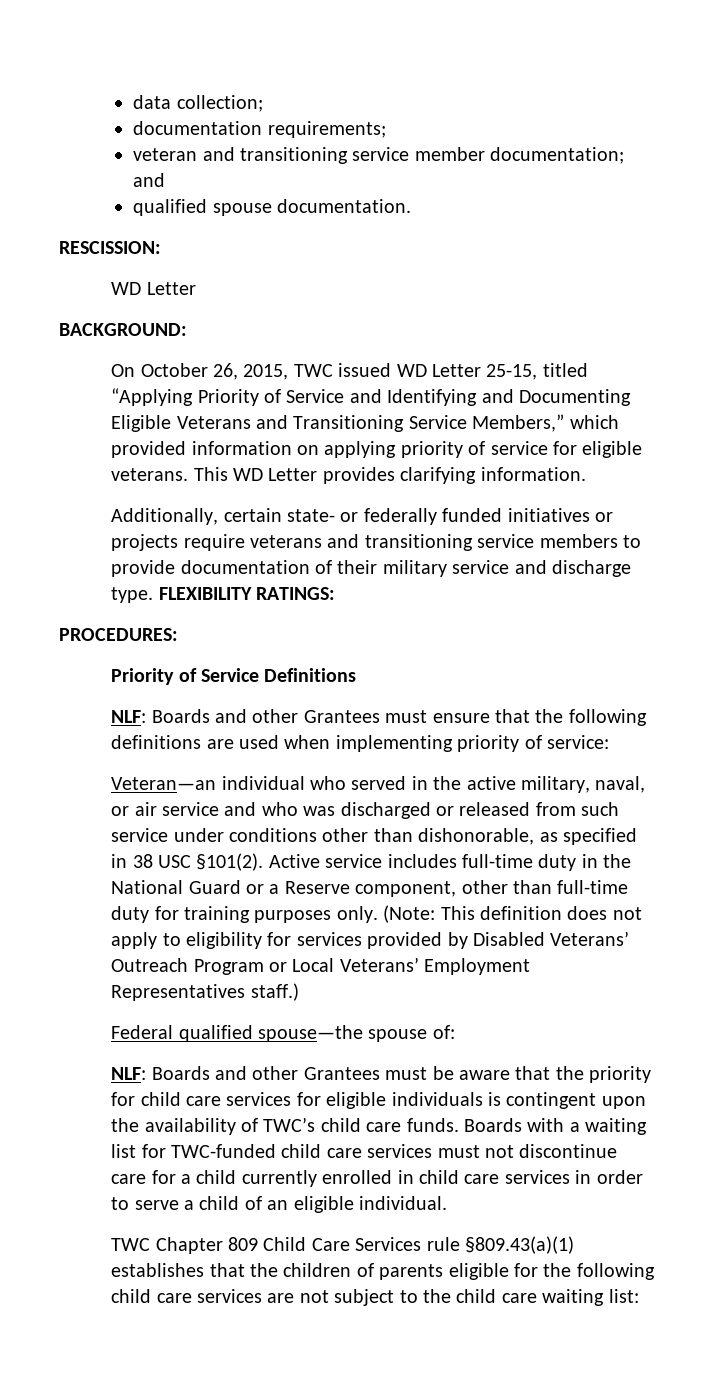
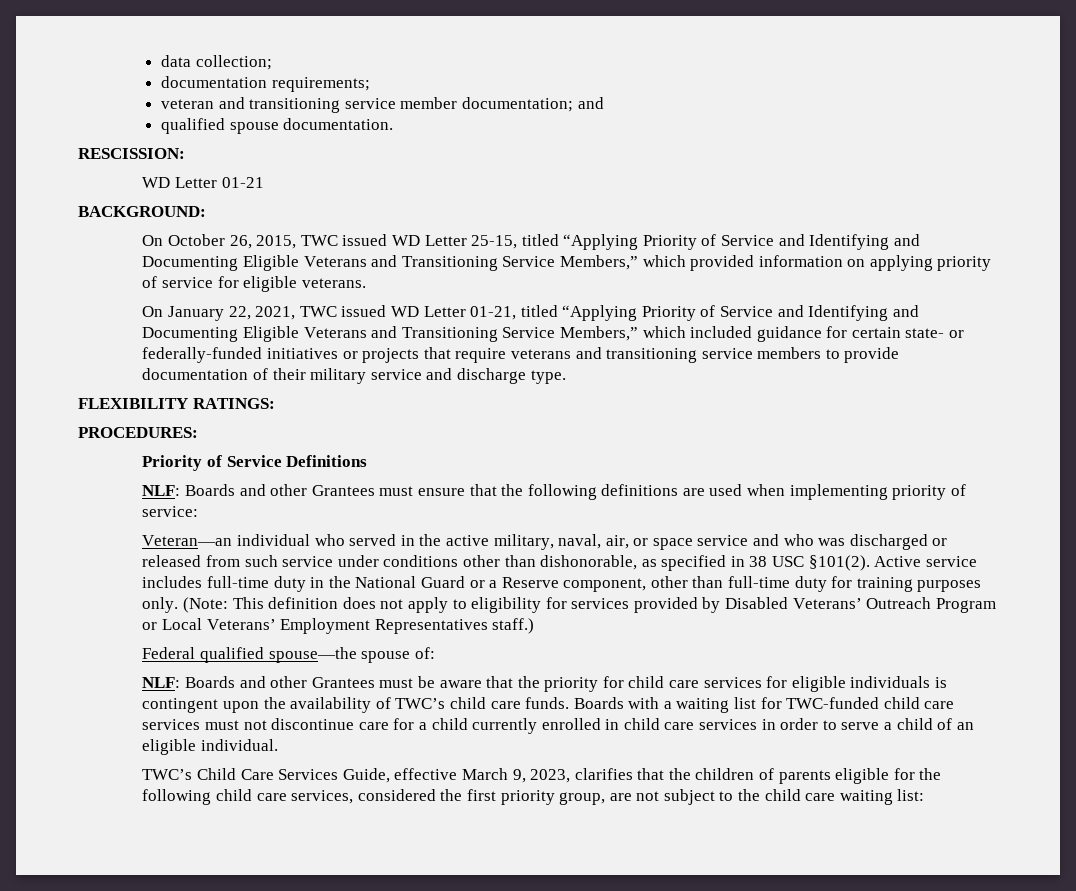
(196, 288) none -> [221,177,264,188] 01-21
[193,467,586,484] [111,508,219,525] This WD Letter provides clarifying information. // Additionally, -> [142,305,919,321] [142,326,848,342] // On January 22, 2021, TWC issued WD Letter 01-21, titled “Applying Priority of Service and Identifying and Documenting Eligible Veterans and Transitioning Service Members,” which included guidance for
[363,508,503,525] federally funded -> [142,347,263,363] federally-funded
(179, 542) none -> [423,347,451,359] that
(154, 595) none -> (566, 377) //
[111,802,157,816] or air -> [605,535,693,550] air, or space
[111,1236,575,1254] [111,1263,205,1277] TWC Chapter 809 Child Care Services rule §809.43(a)(1) establishes -> [142,768,633,783] TWC’s Child Care Services Guide, effective March 9, 2023, clarifies
[197,1289,263,1303] services -> [291,789,606,805] services, considered the first priority group,

